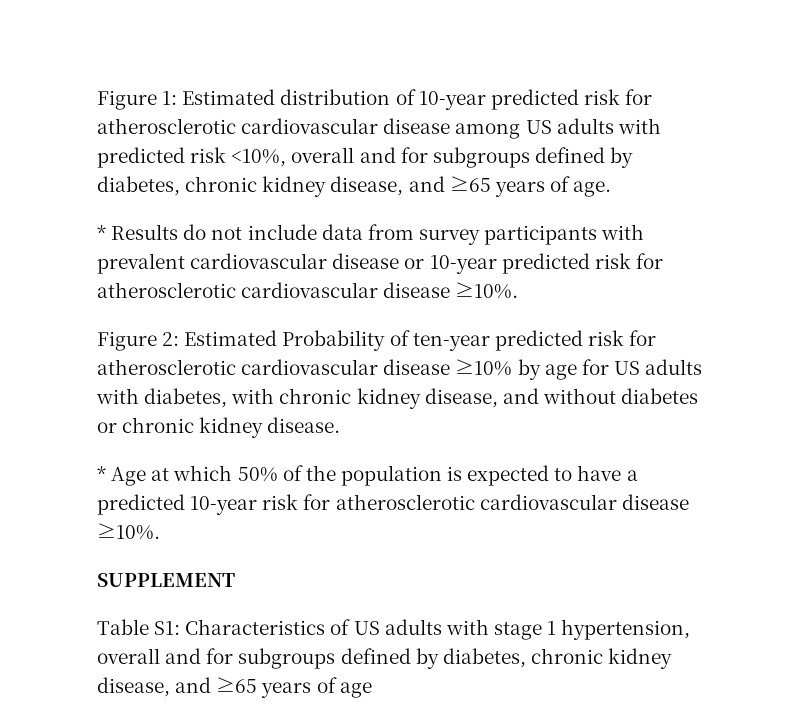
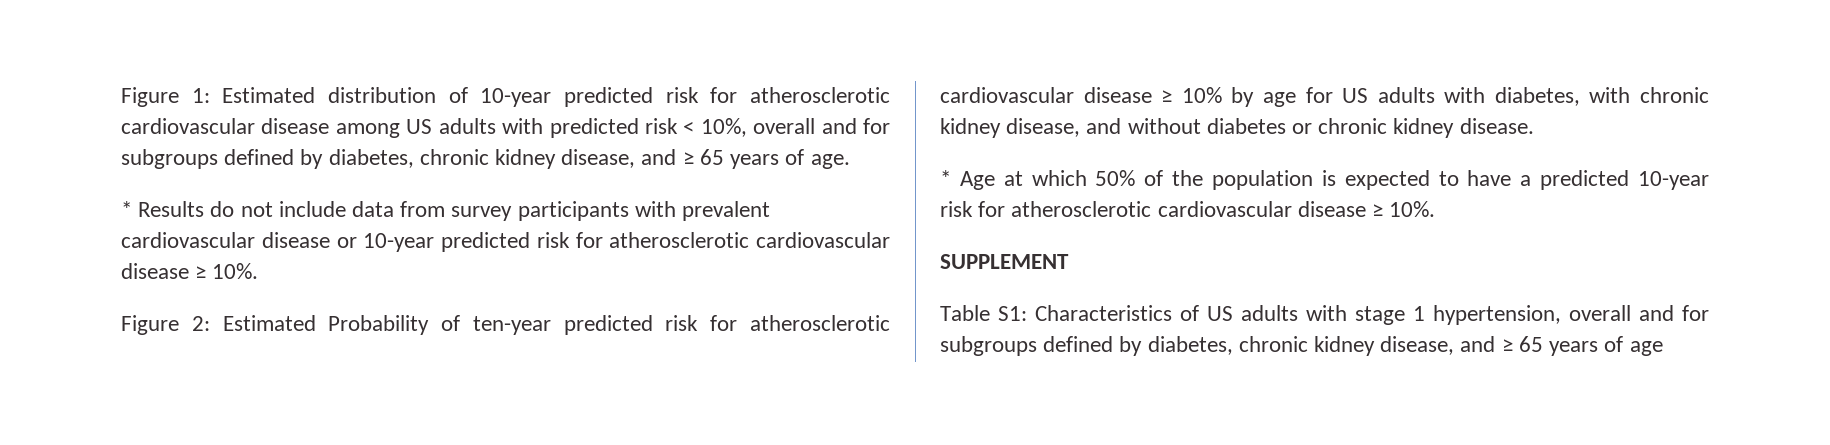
[231,149,287,167] <10%, -> [683,118,747,137] < 10%,
[449,176,491,192] ≥65 -> [682,149,724,165] ≥ 65
[455,282,519,299] ≥10%. -> [195,263,259,279] ≥ 10%.
[455,359,513,376] ≥10% -> [1161,87,1222,103] ≥ 10%
[97,523,160,540] ≥10%. -> [1372,201,1436,217] ≥ 10%.
[216,677,258,693] ≥65 -> [1501,336,1543,352] ≥ 65

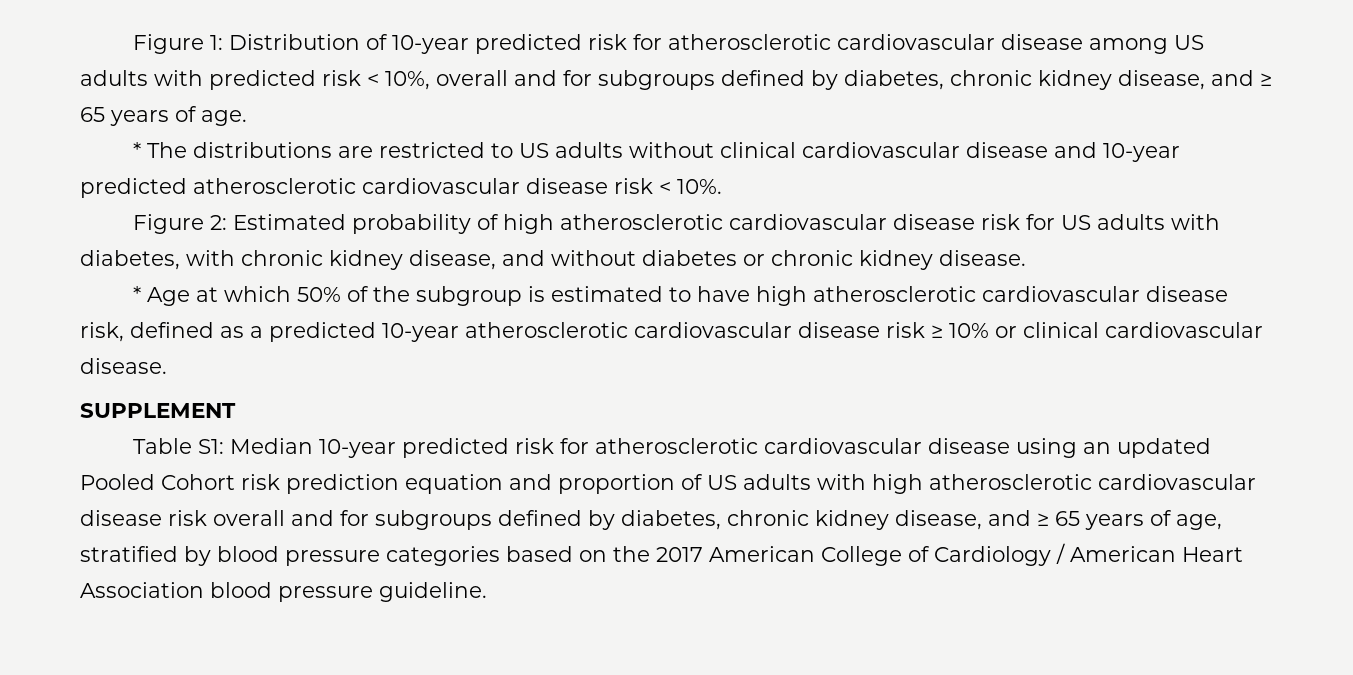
[222,87,436,103] Estimated distribution -> [228,34,360,50] Distribution
[138,201,771,221] [121,232,890,252] [121,263,207,279] Results do not include data from survey participants with prevalent cardiovascular disease or 10-year predicted risk for atherosclerotic cardiovascular disease ≥ -> [146,142,1180,162] [80,178,671,198] The distributions are restricted to US adults without clinical cardiovascular disease and 10-year predicted atherosclerotic cardiovascular disease risk <
[328,315,890,335] [940,87,1296,107] Probability of ten-year predicted risk for atherosclerotic cardiovascular disease ≥ 10% by age -> [351,214,1020,234] probability of high atherosclerotic cardiovascular disease risk
[1212,170,1709,190] [940,201,1436,217] [940,254,1069,269] [940,305,1561,325] population is expected to have a predicted 10-year risk for atherosclerotic cardiovascular disease ≥ 10%. // SUPPLEMENT // Table S1: Characteristics of US adults with stage 1 hypertension, -> [415,286,1228,306] [80,322,1263,342] [80,358,167,374] [80,403,236,418] [132,438,1211,458] [80,474,1256,494] [80,510,207,526] subgroup is estimated to have high atherosclerotic cardiovascular disease risk, defined as a predicted 10-year atherosclerotic cardiovascular disease risk ≥ 10% or clinical cardiovascular disease. // SUPPLEMENT // Table S1: Median 10-year predicted risk for atherosclerotic cardiovascular disease using an updated Pooled Cohort risk prediction equation and proportion of US adults with high atherosclerotic cardiovascular disease risk
[1629,341,1663,356] age -> [1176,514,1222,530] [80,543,1243,566] [80,582,487,602] age, stratified by blood pressure categories based on the 2017 American College of Cardiology / American Heart Association blood pressure guideline.

